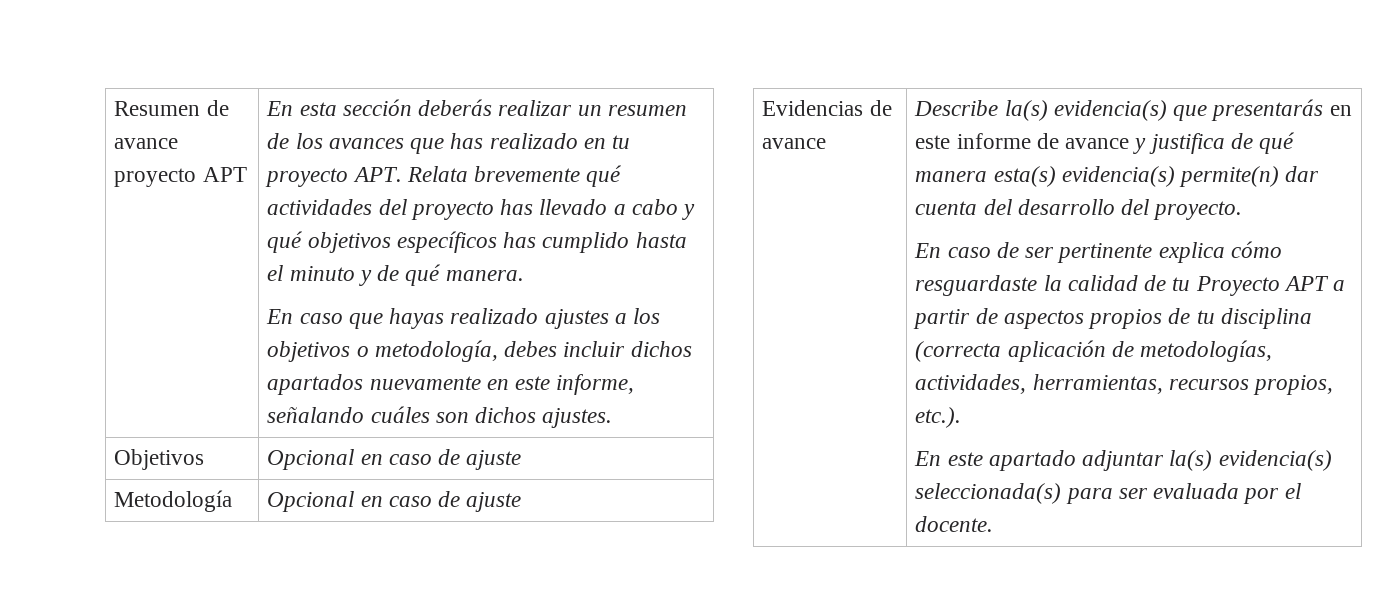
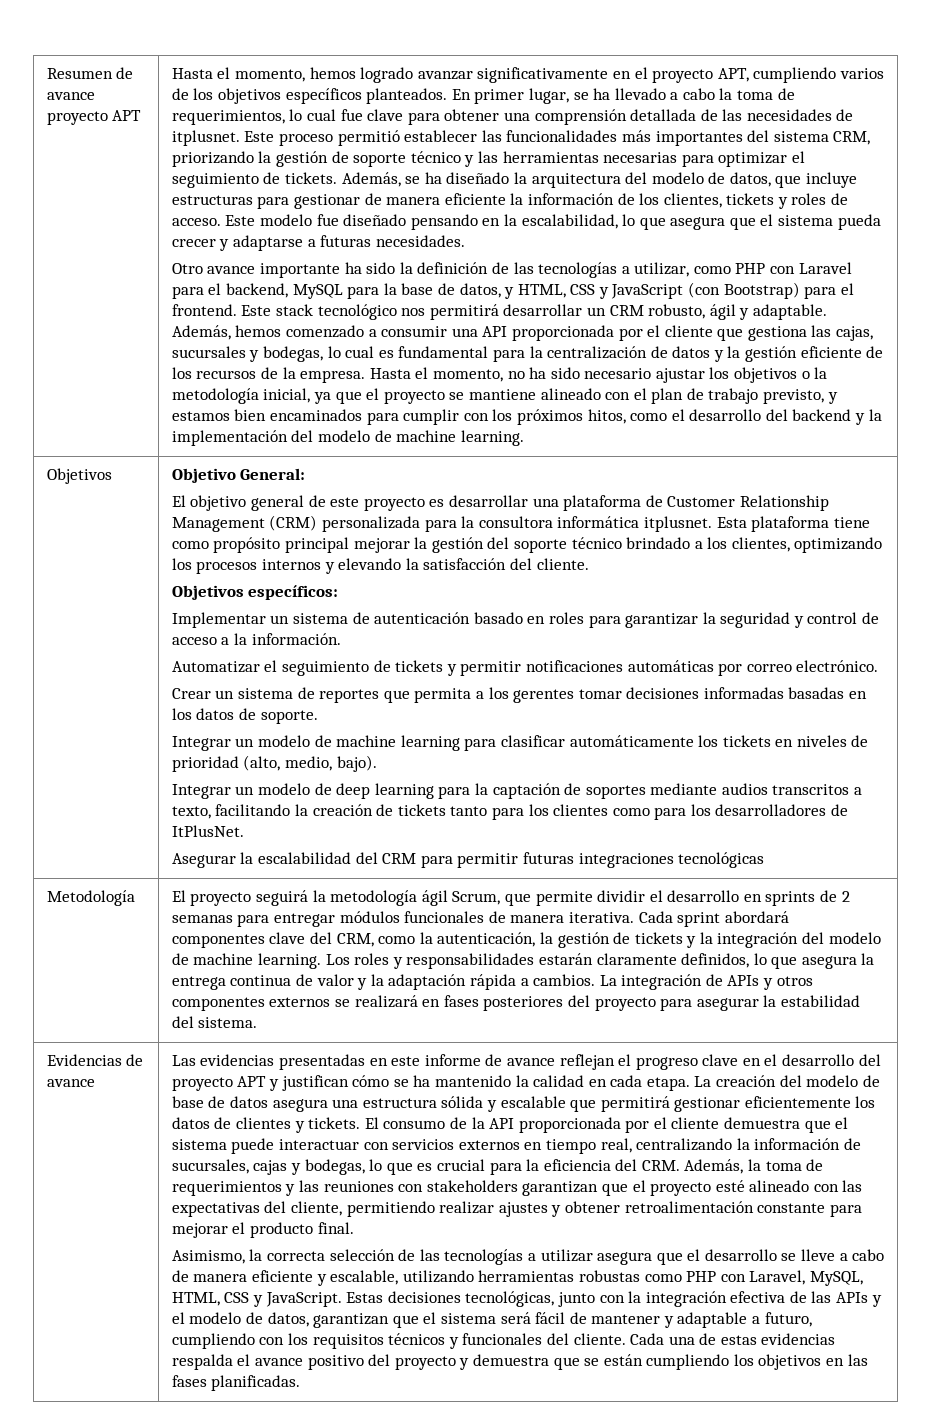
[266,99,687,116] [267,133,630,154] [265,165,623,187] [267,199,695,220] [267,231,687,253] [267,264,524,286] [266,308,660,329] [267,340,692,362] [267,374,635,395] [267,406,613,428] [114,449,205,470] [267,449,522,470] [114,490,233,512] [267,491,522,512] [762,100,892,116] [762,138,827,149] [914,99,1324,121] En esta sección deberás realizar un resumen de los avances que has realizado en tu proyecto APT. Relata brevemente qué actividades del proyecto has llevado a cabo y qué objetivos específicos has cumplido hasta el minuto y de qué manera. // En caso que hayas realizado ajustes a los objetivos o metodología, debes incluir dichos apartados nuevamente en este informe, señalando cuáles son dichos ajustes. // Objetivos | Opcional en caso de ajuste // Metodología | Opcional en caso de ajuste // Evidencias de avance | Describe la(s) evidencia(s) que presentarás -> [171,67,884,83] [171,88,795,104] [171,109,854,125] [171,130,871,146] [171,151,805,167] [171,172,858,188] [171,193,849,209] [171,214,881,230] [171,235,465,251] [171,262,852,278] [171,282,854,299] [171,304,827,320] [171,325,874,341] [171,346,884,362] [171,367,828,383] [171,388,838,404] [171,409,882,425] [171,430,524,446] [46,468,112,484] [171,468,306,483] [171,495,829,511] [171,515,870,532] [171,537,883,553] [171,558,589,574] [171,585,339,600] [171,612,880,628] [171,633,341,645] [171,660,879,676] [171,687,868,703] [171,708,318,724] [171,735,869,751] [171,755,377,772] [171,783,863,799] [171,804,849,820] [171,825,244,837] [171,852,765,868] [46,890,135,906] [171,890,850,906] [171,911,789,927] [171,932,881,948] [171,953,875,969] [171,974,813,990] [171,995,860,1011] [171,1016,258,1028] [46,1054,144,1066] [46,1079,95,1087] [171,1054,365,1070] Hasta el momento, hemos logrado avanzar significativamente en el proyecto APT, cumpliendo varios de los objetivos específicos planteados. En primer lugar, se ha llevado a cabo la toma de requerimientos, lo cual fue clave para obtener una comprensión detallada de las necesidades de itplusnet. Este proceso permitió establecer las funcionalidades más importantes del sistema CRM, priorizando la gestión de soporte técnico y las herramientas necesarias para optimizar el seguimiento de tickets. Además, se ha diseñado la arquitectura del modelo de datos, que incluye estructuras para gestionar de manera eficiente la información de los clientes, tickets y roles de acceso. Este modelo fue diseñado pensando en la escalabilidad, lo que asegura que el sistema pueda crecer y adaptarse a futuras necesidades. // Otro avance importante ha sido la definición de las tecnologías a utilizar, como PHP con Laravel para el backend, MySQL para la base de datos, y HTML, CSS y JavaScript (con Bootstrap) para el frontend. Este stack tecnológico nos permitirá desarrollar un CRM robusto, ágil y adaptable. Además, hemos comenzado a consumir una API proporcionada por el cliente que gestiona las cajas, sucursales y bodegas, lo cual es fundamental para la centralización de datos y la gestión eficiente de los recursos de la empresa. Hasta el momento, no ha sido necesario ajustar los objetivos o la metodología inicial, ya que el proyecto se mantiene alineado con el plan de trabajo previsto, y estamos bien encaminados para cumplir con los próximos hitos, como el desarrollo del backend y la implementación del modelo de machine learning. // Objetivos | Objetivo General: // El objetivo general de este proyecto es desarrollar una plataforma de Customer Relationship Management (CRM) personalizada para la consultora informática itplusnet. Esta plataforma tiene como propósito principal mejorar la gestión del soporte técnico brindado a los clientes, optimizando los procesos internos y elevando la satisfacción del cliente. // Objetivos específicos: // Implementar un sistema de autenticación basado en roles para garantizar la seguridad y control de acceso a la información. // Automatizar el seguimiento de tickets y permitir notificaciones automáticas por correo electrónico. // Crear un sistema de reportes que permita a los gerentes tomar decisiones informadas basadas en los datos de soporte. // Integrar un modelo de machine learning para clasificar automáticamente los tickets en niveles de prioridad (alto, medio, bajo). // Integrar un modelo de deep learning para la captación de soportes mediante audios transcritos a texto, facilitando la creación de tickets tanto para los clientes como para los desarrolladores de ItPlusNet. // Asegurar la escalabilidad del CRM para permitir futuras integraciones tecnológicas // Metodología | El proyecto seguirá la metodología ágil Scrum, que permite dividir el desarrollo en sprints de 2 semanas para entregar módulos funcionales de manera iterativa. Cada sprint abordará componentes clave del CRM, como la autenticación, la gestión de tickets y la integración del modelo de machine learning. Los roles y responsabilidades estarán claramente definidos, lo que asegura la entrega continua de valor y la adaptación rápida a cambios. La integración de APIs y otros componentes externos se realizará en fases posteriores del proyecto para asegurar la estabilidad del sistema. // Evidencias de avance | Las evidencias presentadas
[1133,132,1295,154] [915,166,1320,187] [915,199,1243,220] [914,241,1282,263] [915,275,1345,296] [913,308,1312,329] [915,340,1273,362] [915,374,1334,395] [915,407,962,428] [914,450,1332,471] [915,483,1301,504] [915,516,994,532] y justifica de qué manera esta(s) evidencia(s) permite(n) dar cuenta del desarrollo del proyecto. // En caso de ser pertinente explica cómo resguardaste la calidad de tu Proyecto APT a partir de aspectos propios de tu disciplina (correcta aplicación de metodologías, actividades, herramientas, recursos propios, etc.). // En este apartado adjuntar la(s) evidencia(s) seleccionada(s) para ser evaluada por el docente. -> [559,1054,881,1070] [171,1075,880,1091] [171,1096,876,1112] [171,1117,849,1133] [171,1138,861,1154] [171,1159,824,1175] [171,1180,863,1196] [171,1201,862,1217] [171,1222,354,1238] [171,1249,885,1265] [171,1270,863,1286] [171,1291,882,1307] [171,1312,812,1328] [171,1333,836,1349] [171,1354,868,1370] [171,1375,301,1391] reflejan el progreso clave en el desarrollo del proyecto APT y justifican cómo se ha mantenido la calidad en cada etapa. La creación del modelo de base de datos asegura una estructura sólida y escalable que permitirá gestionar eficientemente los datos de clientes y tickets. El consumo de la API proporcionada por el cliente demuestra que el sistema puede interactuar con servicios externos en tiempo real, centralizando la información de sucursales, cajas y bodegas, lo que es crucial para la eficiencia del CRM. Además, la toma de requerimientos y las reuniones con stakeholders garantizan que el proyecto esté alineado con las expectativas del cliente, permitiendo realizar ajustes y obtener retroalimentación constante para mejorar el producto final. // Asimismo, la correcta selección de las tecnologías a utilizar asegura que el desarrollo se lleve a cabo de manera eficiente y escalable, utilizando herramientas robustas como PHP con Laravel, MySQL, HTML, CSS y JavaScript. Estas decisiones tecnológicas, junto con la integración efectiva de las APIs y el modelo de datos, garantizan que el sistema será fácil de mantener y adaptable a futuro, cumpliendo con los requisitos técnicos y funcionales del cliente. Cada una de estas evidencias respalda el avance positivo del proyecto y demuestra que se están cumpliendo los objetivos en las fases planificadas.

